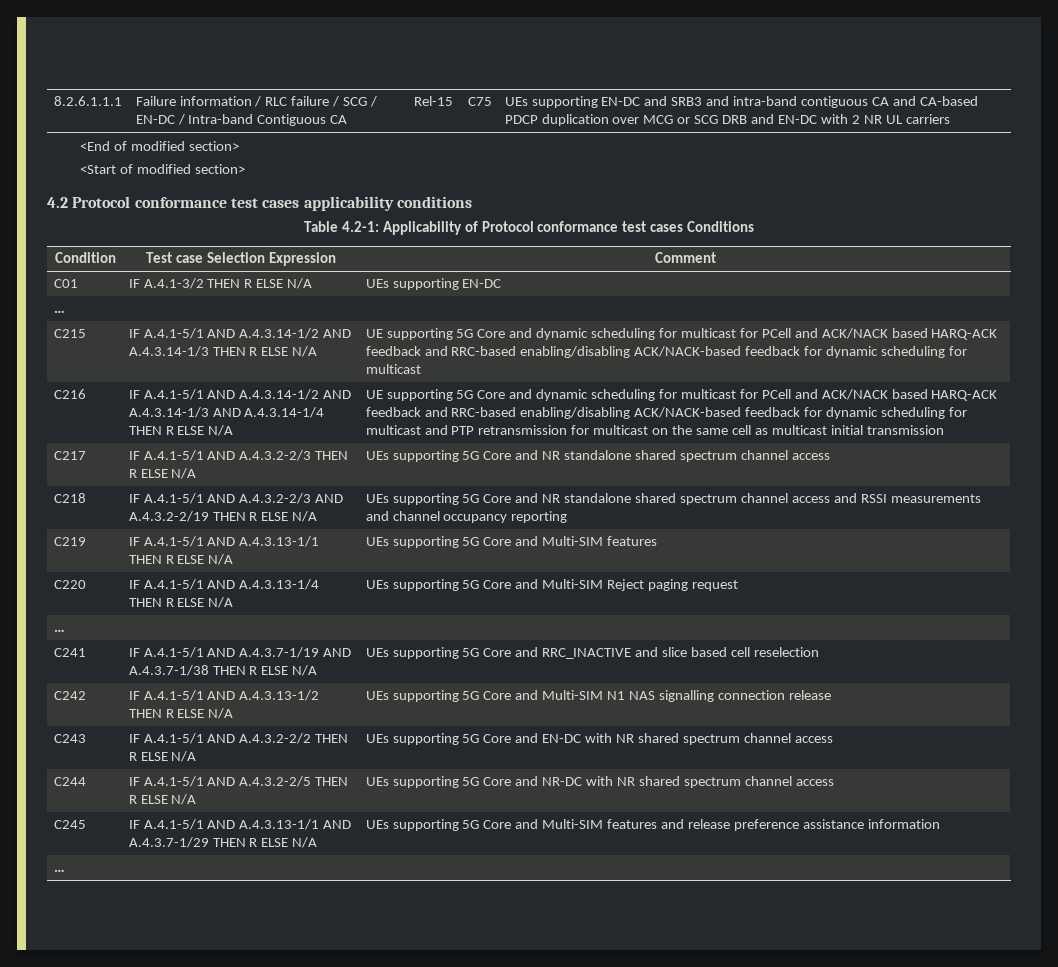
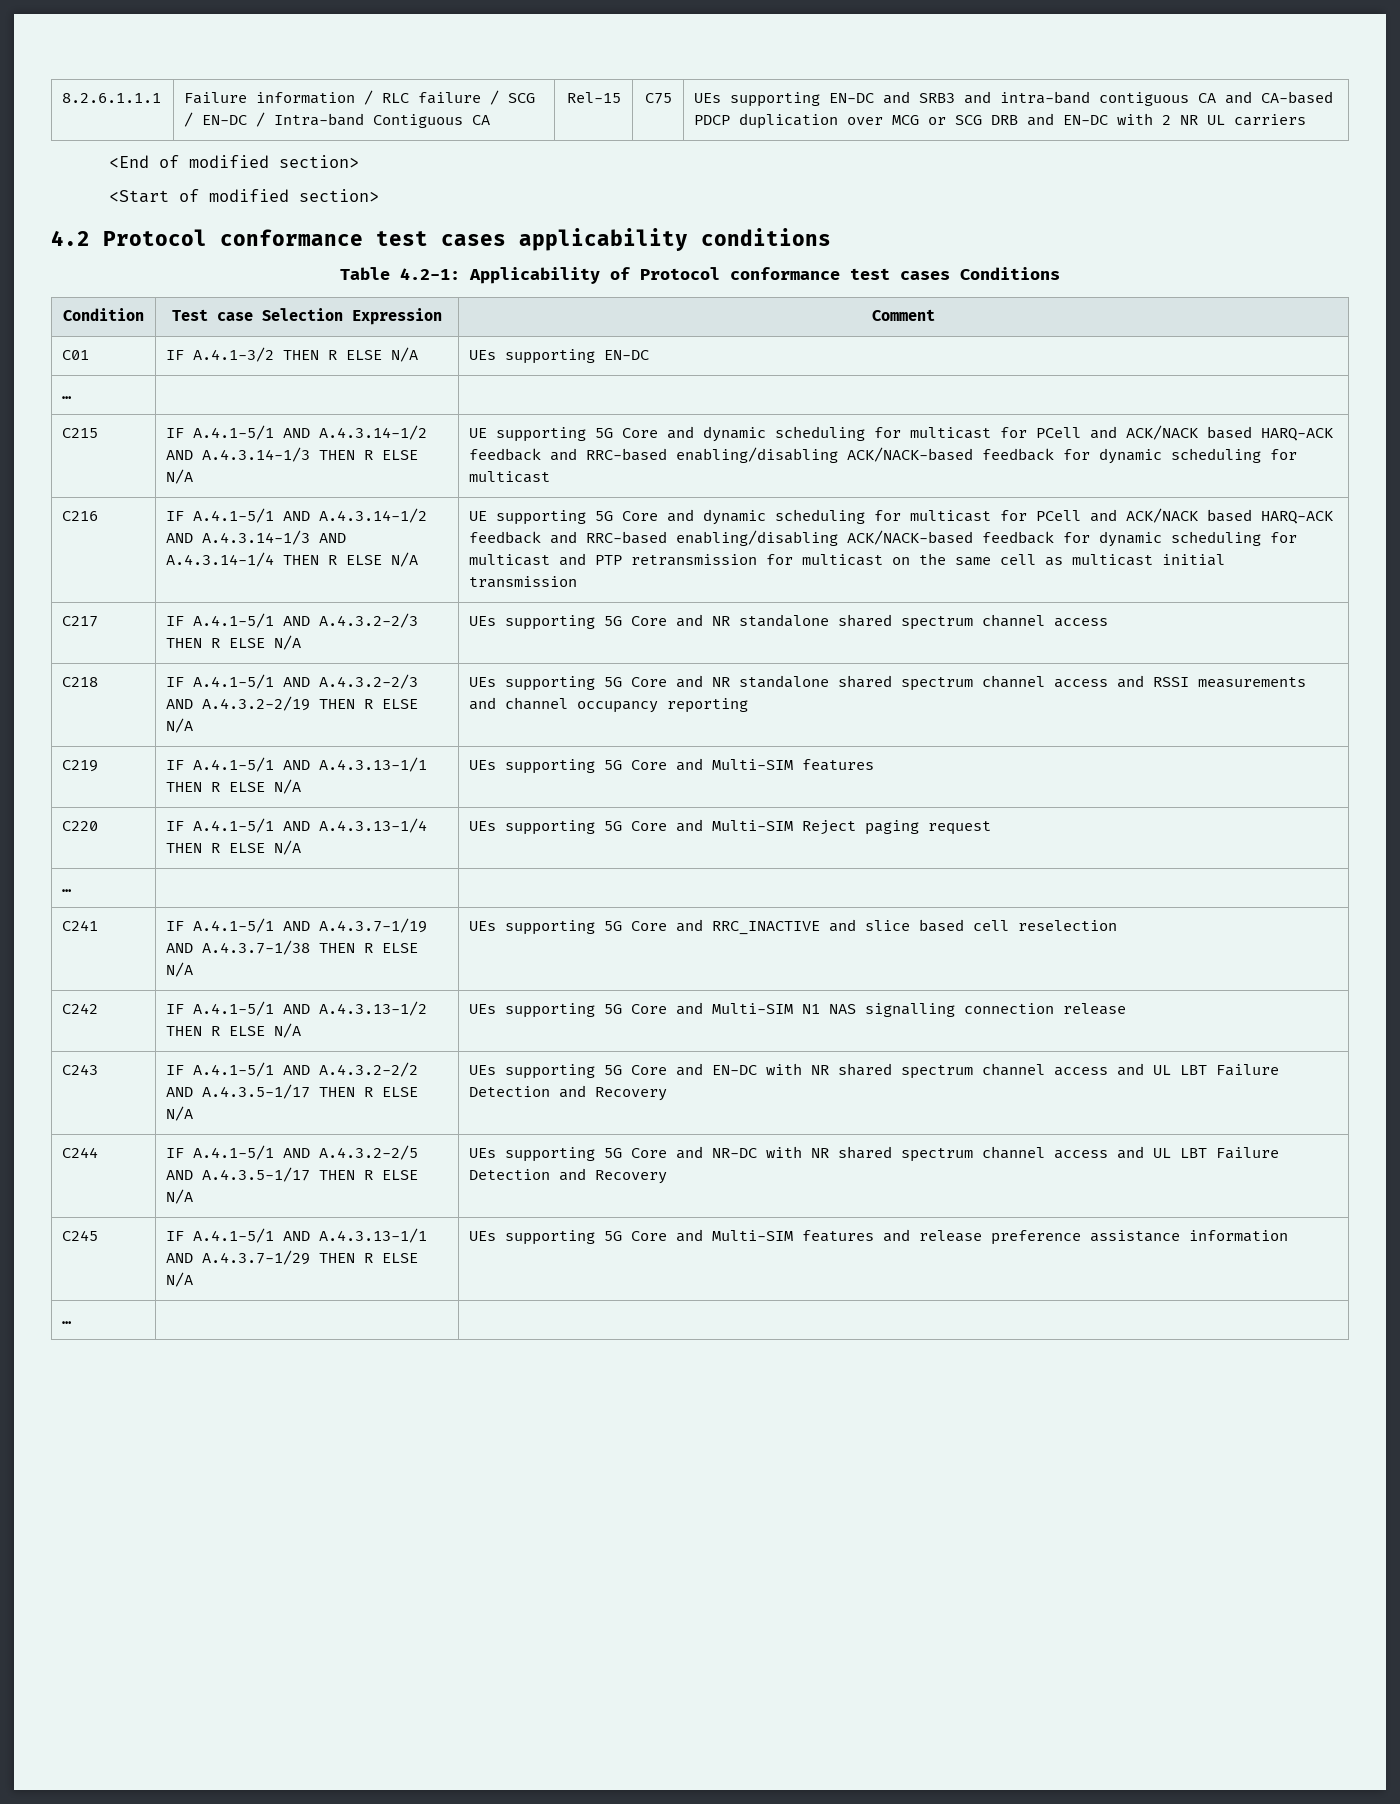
(312, 738) none -> [166,1084,311,1099] AND A.4.3.5-1/17
(833, 739) none -> [1117,1063,1280,1076] [469,1085,668,1101] and UL LBT Failure Detection and Recovery
(312, 781) none -> [166,1167,311,1182] AND A.4.3.5-1/17
(834, 782) none -> [1117,1146,1280,1159] [469,1168,668,1184] and UL LBT Failure Detection and Recovery

